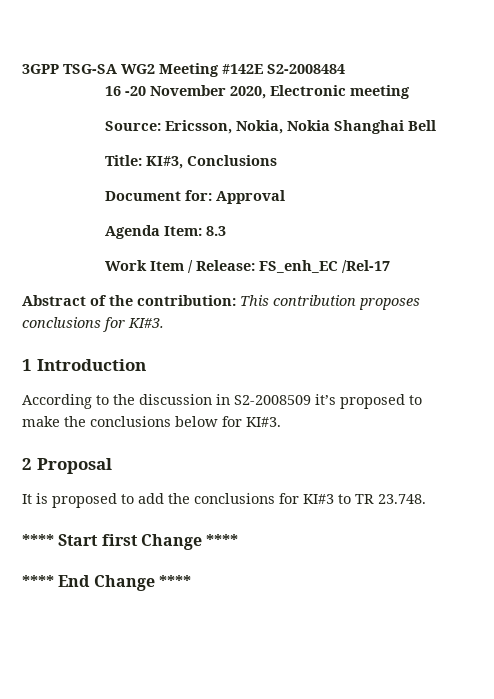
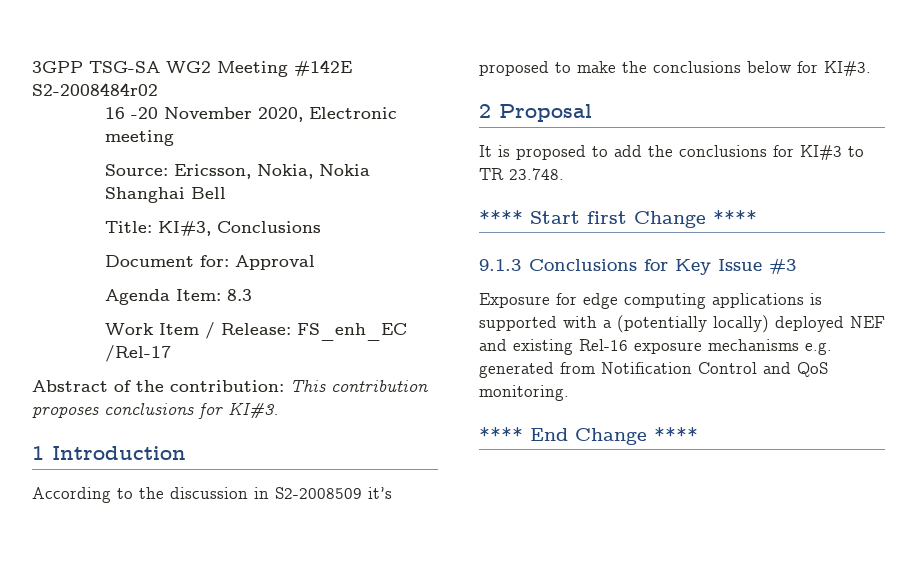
[267,64,345,74] S2-2008484 -> [32,83,158,96] S2-2008484r02
(239, 540) none -> [479,258,797,275] [479,293,822,309] [479,315,885,333] [479,339,832,355] [479,362,828,378] [479,385,569,401] // 9.1.3 Conclusions for Key Issue #3 // Exposure for edge computing applications is supported with a (potentially locally) deployed NEF and existing Rel-16 exposure mechanisms e.g. generated from Notification Control and QoS monitoring.

